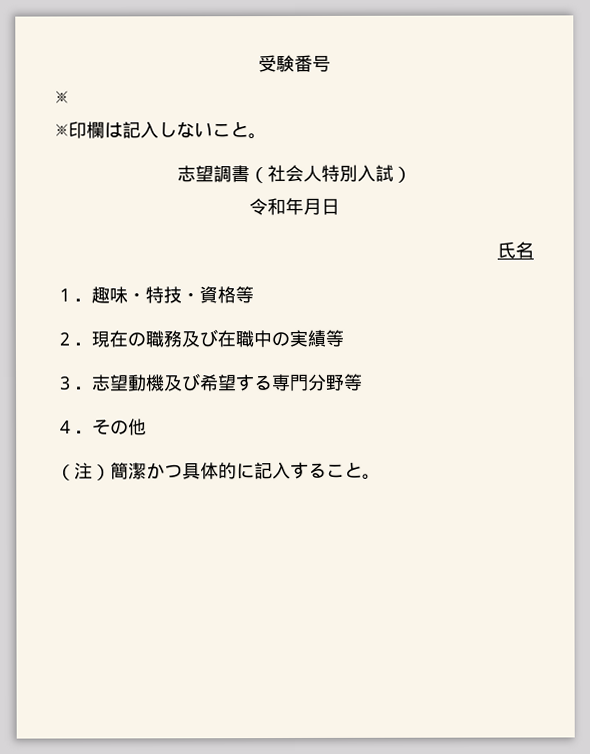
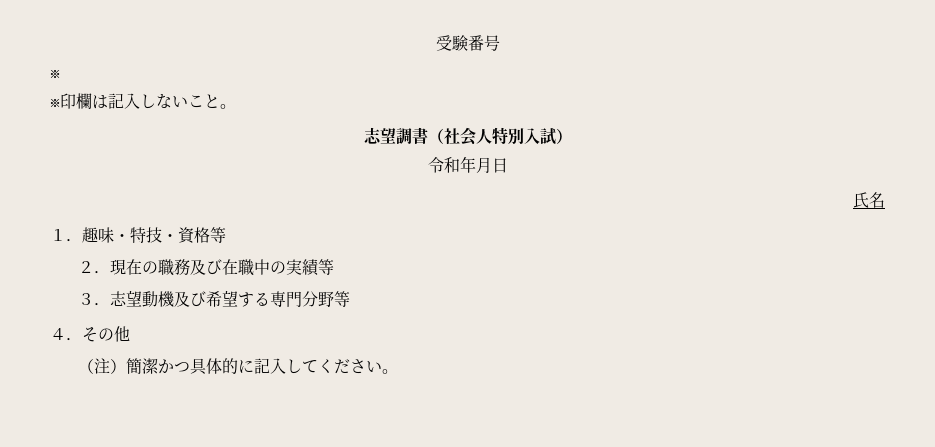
[290,461,363,480] すること -> [285,359,382,374] してください

